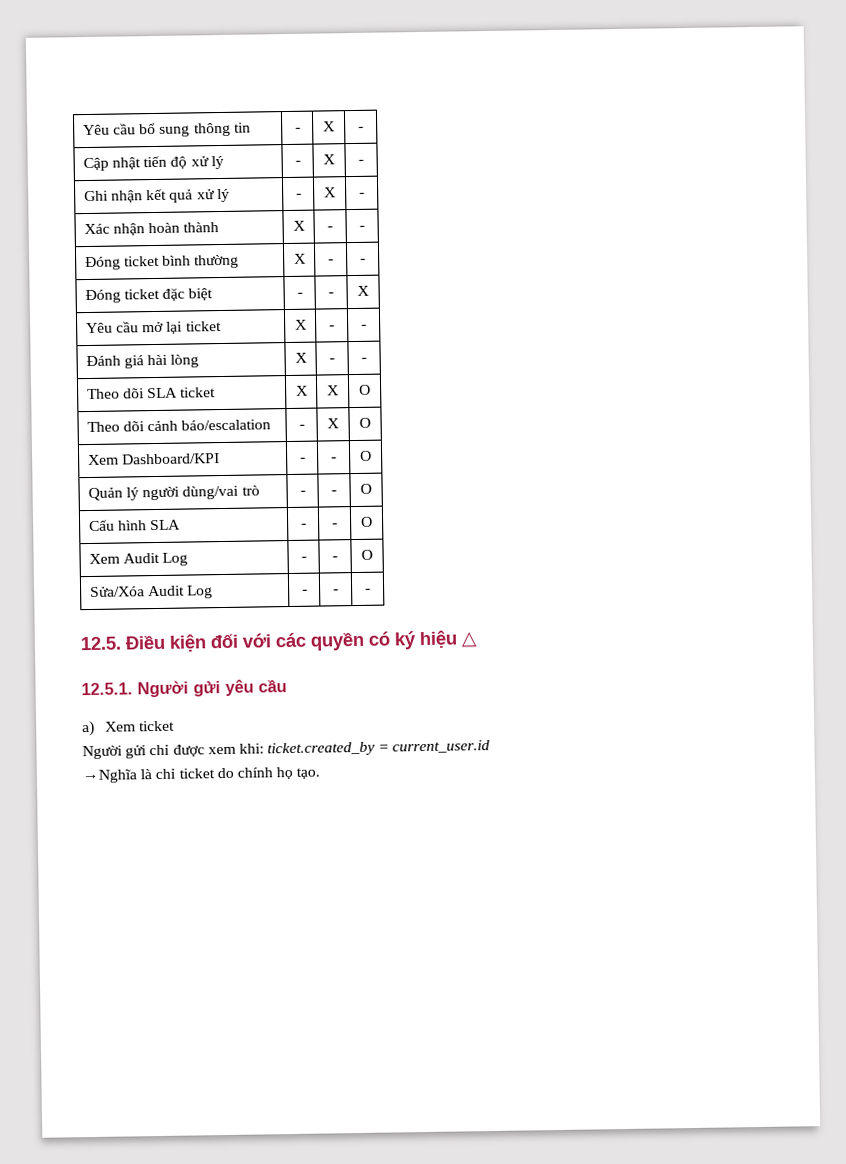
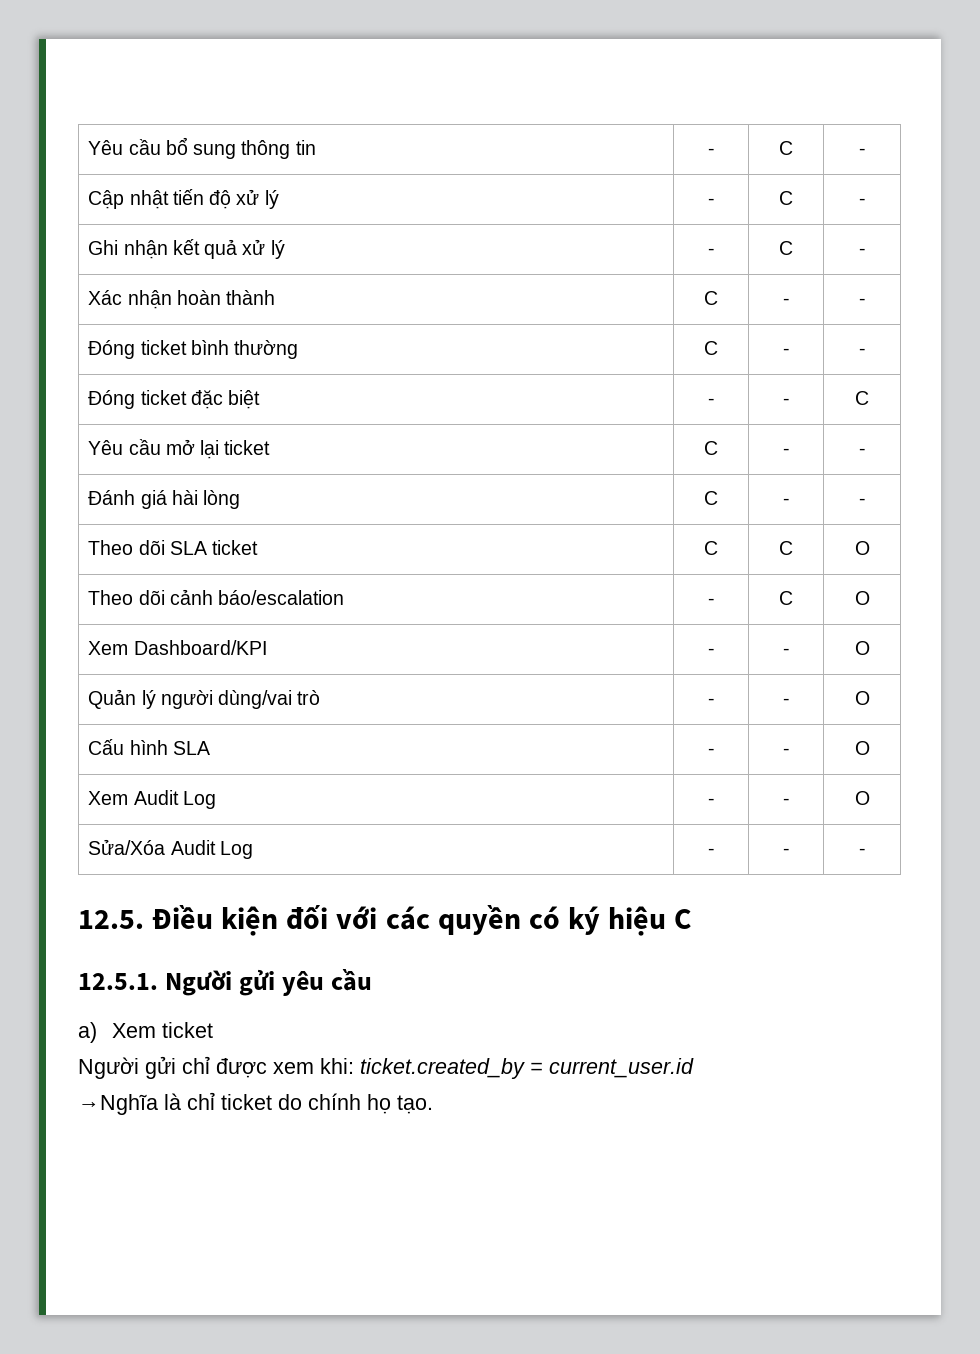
[323,121,335,132] X -> [779,141,793,155] C
[323,154,335,165] X -> [779,191,793,205] C
[324,187,336,198] X -> [779,241,793,255] C
[292,220,305,231] X -> [704,291,718,305] C
[293,253,306,264] X -> [704,341,718,355] C
[357,285,369,296] X -> [855,391,869,405] C
[294,319,307,330] X -> [704,441,718,455] C
[294,352,307,363] X -> [704,491,718,505] C
[295,385,308,396] [327,385,339,396] X | X -> [704,541,718,555] [779,541,793,555] C | C
[327,418,339,429] X -> [779,591,793,605] C
[461,631,477,648] △ -> [674,909,692,929] C

